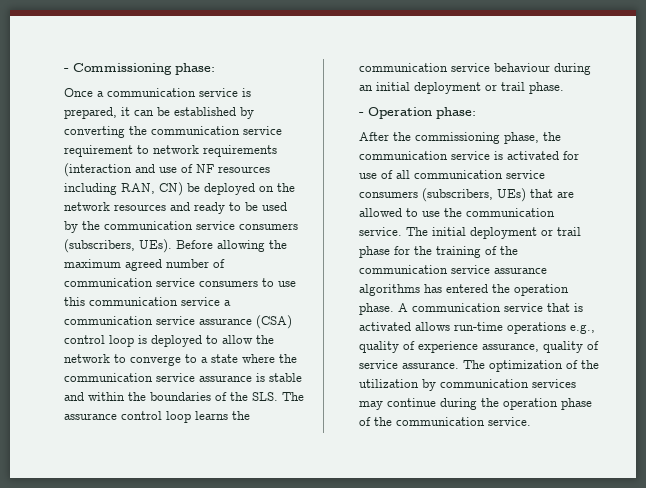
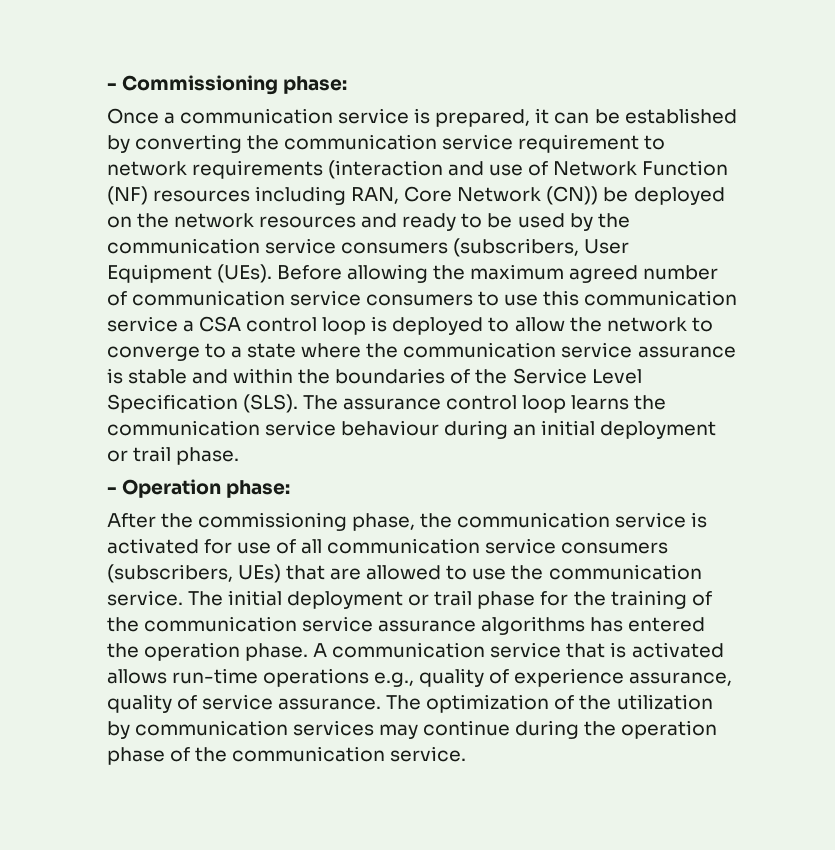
[196,164,271,173] [64,182,184,196] NF resources including RAN, CN) -> [553,160,729,176] [106,186,599,205] Network Function (NF) resources including RAN, Core Network (CN))
[139,239,173,253] UEs). -> [584,239,630,254] [106,264,272,283] User Equipment (UEs).
[64,315,293,329] communication service assurance (CSA) -> [198,316,241,332] CSA
[252,392,279,401] SLS. -> [512,368,642,384] [106,394,298,413] Service Level Specification (SLS).

